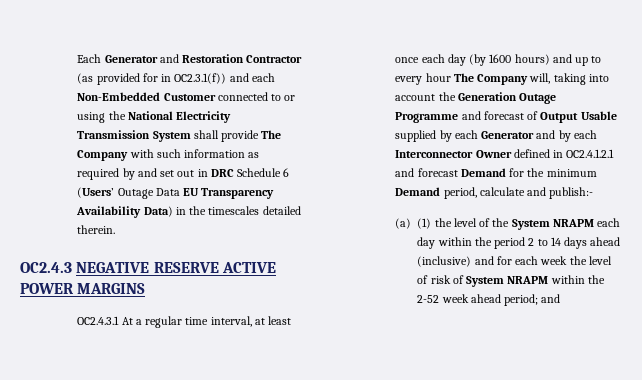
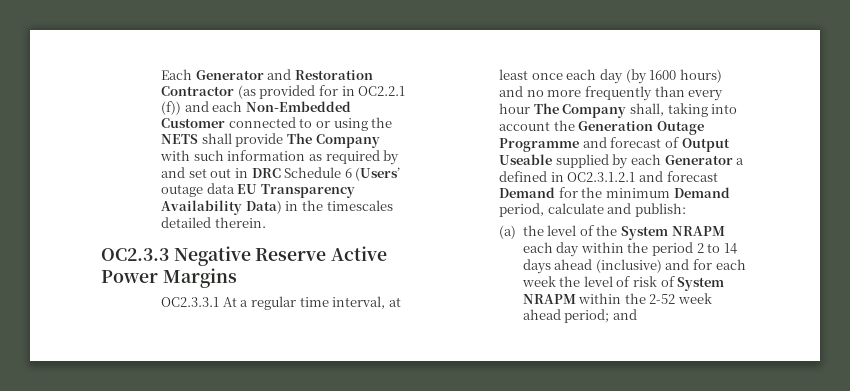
[174,73,227,84] OC2.3.1(f)) -> [358,86,406,96] [161,101,182,115] OC2.2.1 (f))
[127,111,232,123] [77,130,191,142] National Electricity Transmission System -> [161,134,199,144] NETS
[117,188,180,199] Outage Data -> [161,183,235,197] outage data
[20,262,276,273] [20,283,146,294] [77,316,120,325] OC2.4.3 NEGATIVE RESERVE ACTIVE POWER MARGINS // OC2.4.3.1 -> [101,246,388,266] [101,268,237,288] [161,297,220,307] OC2.3.3 Negative Reserve Active Power Margins // OC2.3.3.1
[575,56,602,66] up to -> [526,86,685,101] no more frequently than
[529,73,551,84] will, -> [629,103,664,116] shall,
[580,111,617,120] Usable -> [499,154,553,165] Useable
[536,130,597,142] [395,150,512,158] and by each Interconnector Owner -> [736,158,745,165] a
[566,149,615,158] OC2.4.1.2.1 -> [567,172,636,182] OC2.3.1.2.1
[549,187,594,199] publish:- -> [634,203,686,217] publish:
[417,218,432,229] (1) -> (517, 232) none

